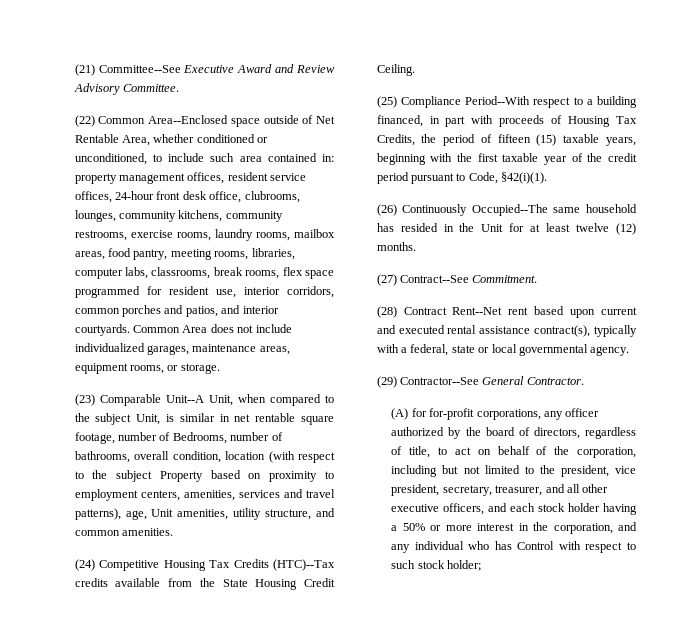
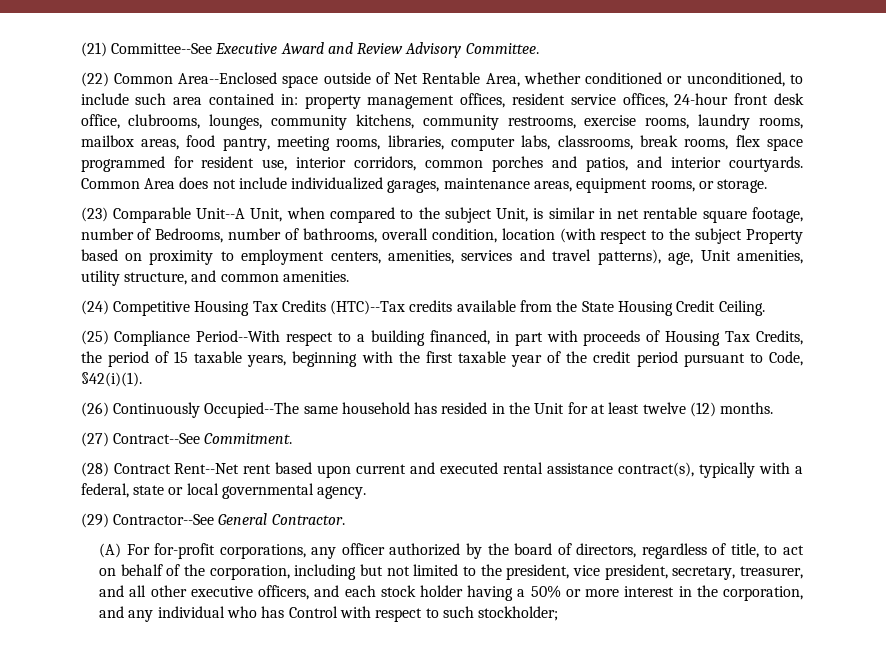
[497,134,557,146] fifteen (15) -> [173,351,188,363] 15
[411,408,427,417] for -> [126,544,150,555] For
[417,560,482,571] stock holder; -> [478,606,559,621] stockholder;

